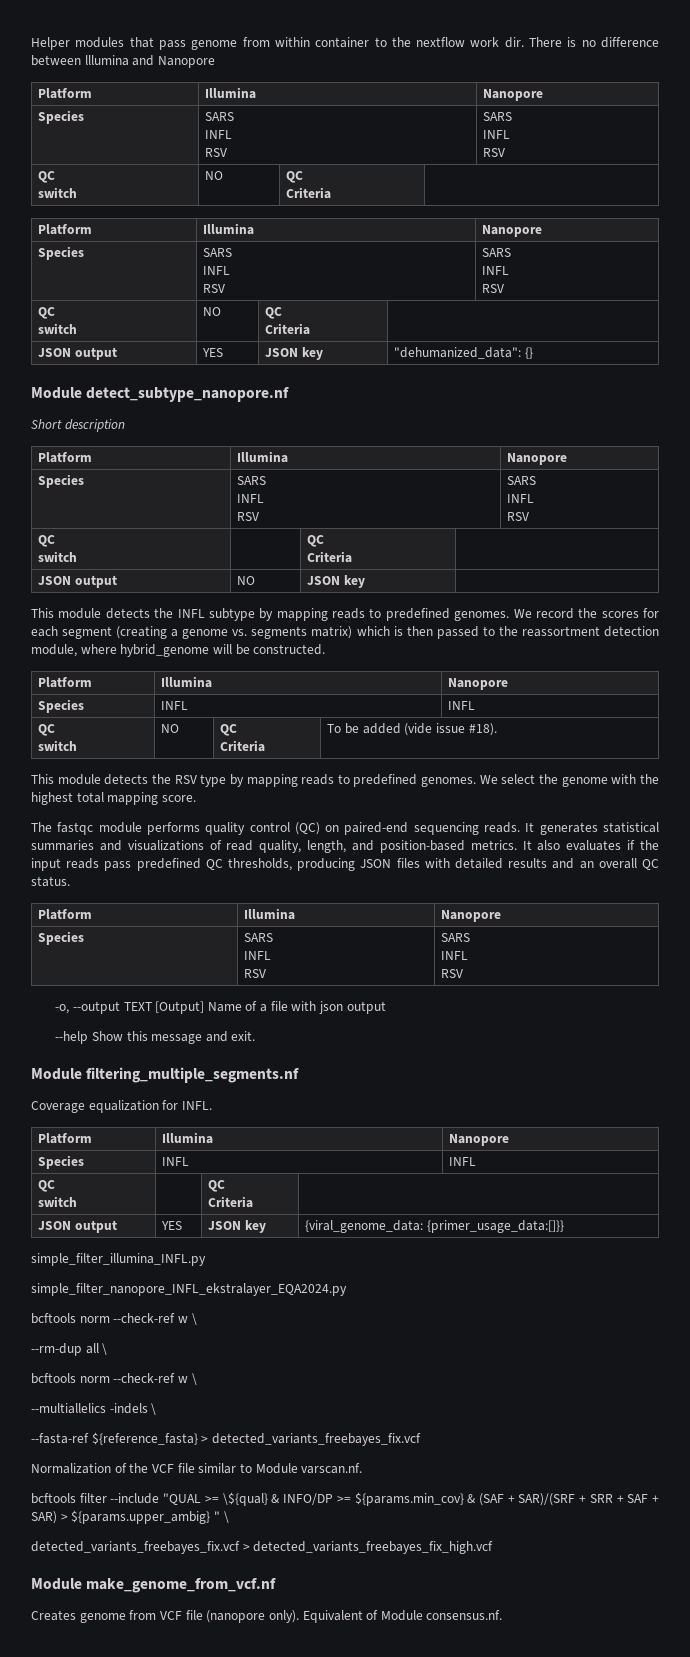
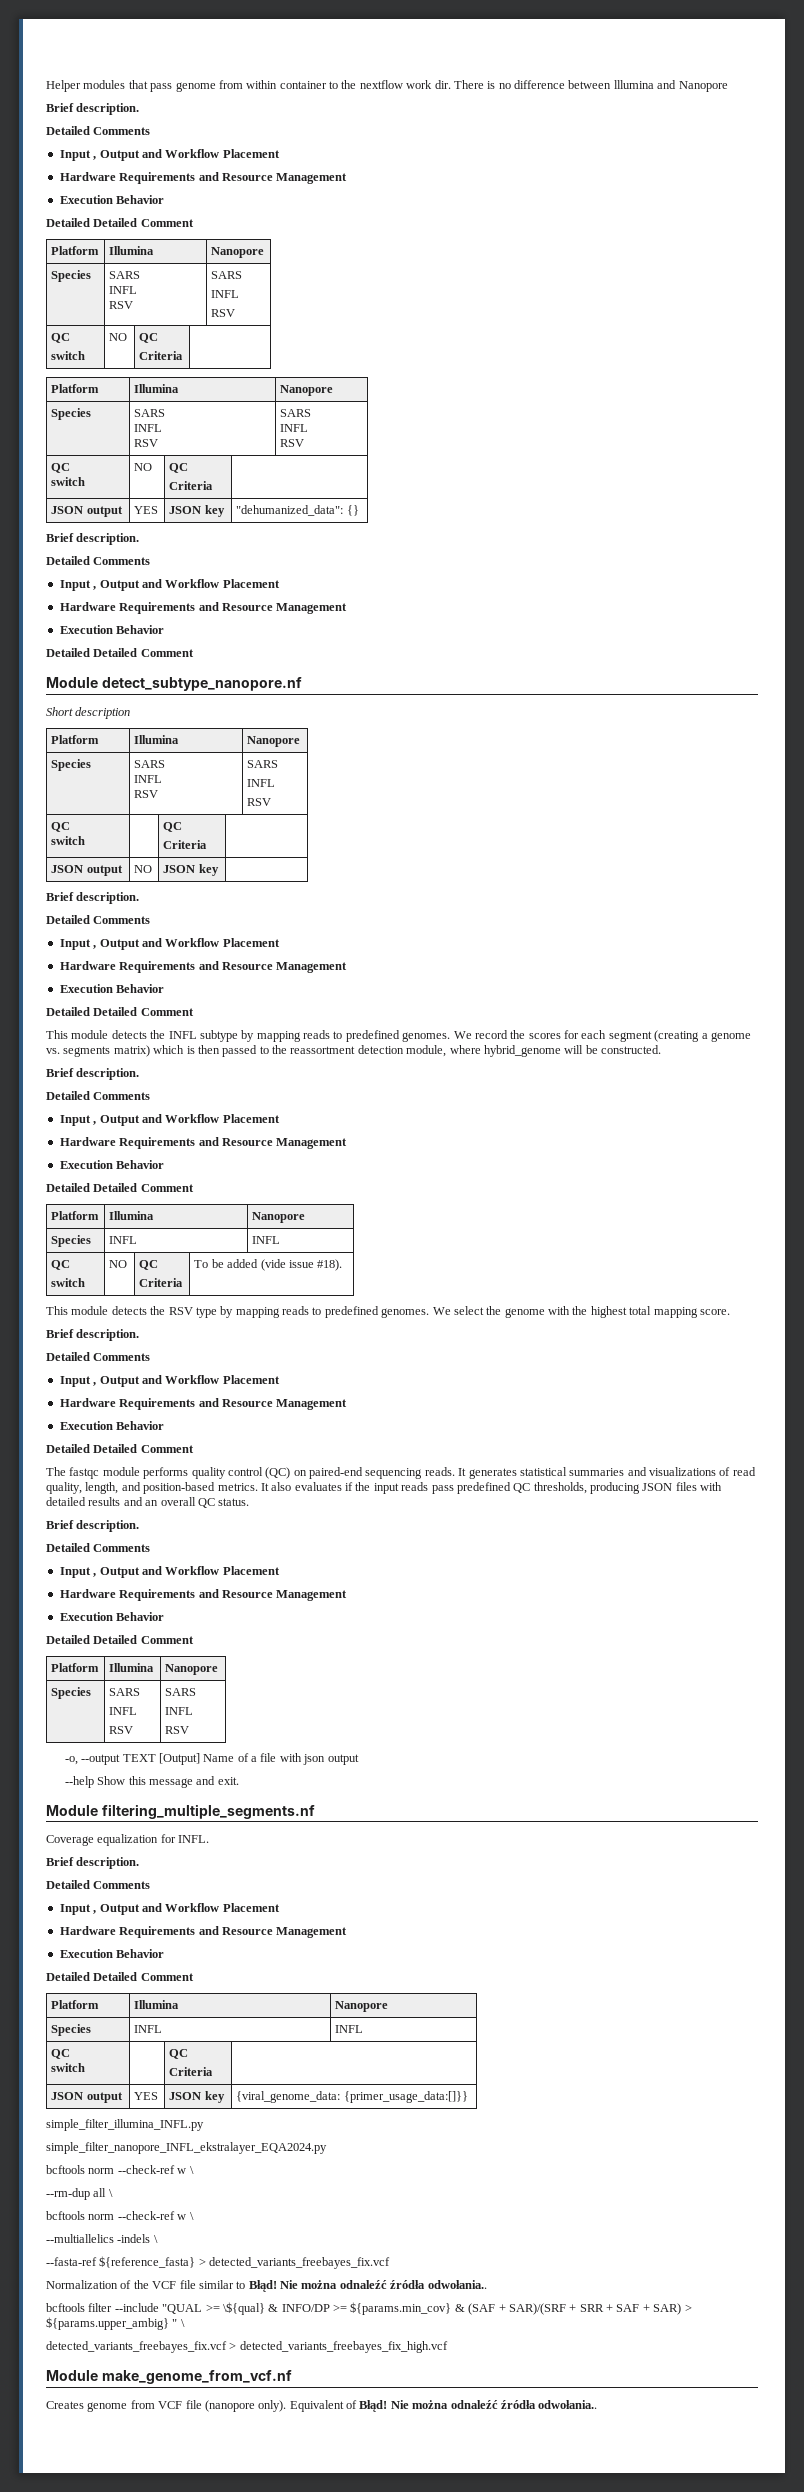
(215, 62) none -> [46,103,140,115] [46,126,151,135] [59,149,280,161] [59,172,348,184] [59,195,165,204] [46,218,194,227] // Brief description. // Detailed Comments // Input , Output and Workflow Placement // Hardware Requirements and Resource Management // Execution Behavior // Detailed Detailed Comment
(533, 353) none -> [46,533,140,545] [46,556,151,565] [59,579,280,591] [59,602,348,614] [59,625,165,634] [46,648,194,657] // Brief description. // Detailed Comments // Input , Output and Workflow Placement // Hardware Requirements and Resource Management // Execution Behavior // Detailed Detailed Comment
(365, 581) none -> [46,892,140,904] [46,915,151,924] [59,938,280,950] [59,961,348,973] [59,984,165,993] [46,1007,194,1016] // Brief description. // Detailed Comments // Input , Output and Workflow Placement // Hardware Requirements and Resource Management // Execution Behavior // Detailed Detailed Comment
(326, 649) none -> [46,1068,140,1080] [46,1091,151,1100] [59,1114,280,1126] [59,1137,348,1149] [59,1160,165,1169] [46,1183,194,1192] // Brief description. // Detailed Comments // Input , Output and Workflow Placement // Hardware Requirements and Resource Management // Execution Behavior // Detailed Detailed Comment
(196, 798) none -> [46,1329,140,1341] [46,1352,151,1361] [59,1375,280,1387] [59,1398,348,1410] [59,1421,165,1430] [46,1444,194,1453] // Brief description. // Detailed Comments // Input , Output and Workflow Placement // Hardware Requirements and Resource Management // Execution Behavior // Detailed Detailed Comment
(70, 881) none -> [46,1520,140,1532] [46,1543,151,1552] [59,1566,280,1578] [59,1589,348,1601] [59,1612,165,1621] [46,1635,194,1644] // Brief description. // Detailed Comments // Input , Output and Workflow Placement // Hardware Requirements and Resource Management // Execution Behavior // Detailed Detailed Comment
(212, 1105) none -> [46,1857,140,1869] [46,1880,151,1889] [59,1903,280,1915] [59,1926,348,1938] [59,1949,165,1958] [46,1972,194,1981] // Brief description. // Detailed Comments // Input , Output and Workflow Placement // Hardware Requirements and Resource Management // Execution Behavior // Detailed Detailed Comment
[255,1463,363,1474] Module varscan.nf. -> [248,2280,487,2292] Błąd! Nie można odnaleźć źródła odwołania..
[380,1610,503,1621] Module consensus.nf. -> [359,2400,598,2412] Błąd! Nie można odnaleźć źródła odwołania..

